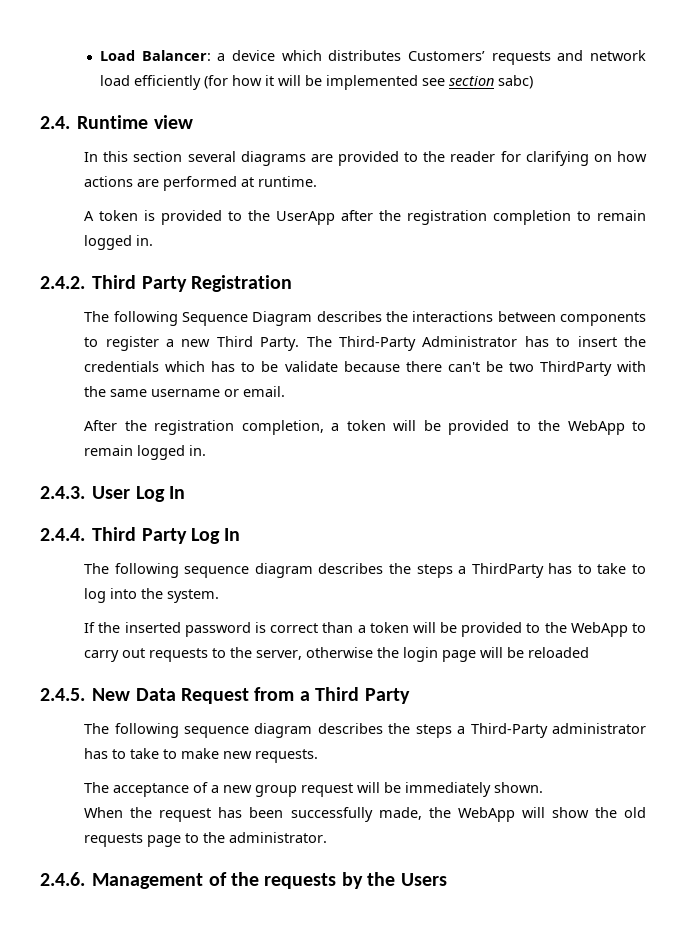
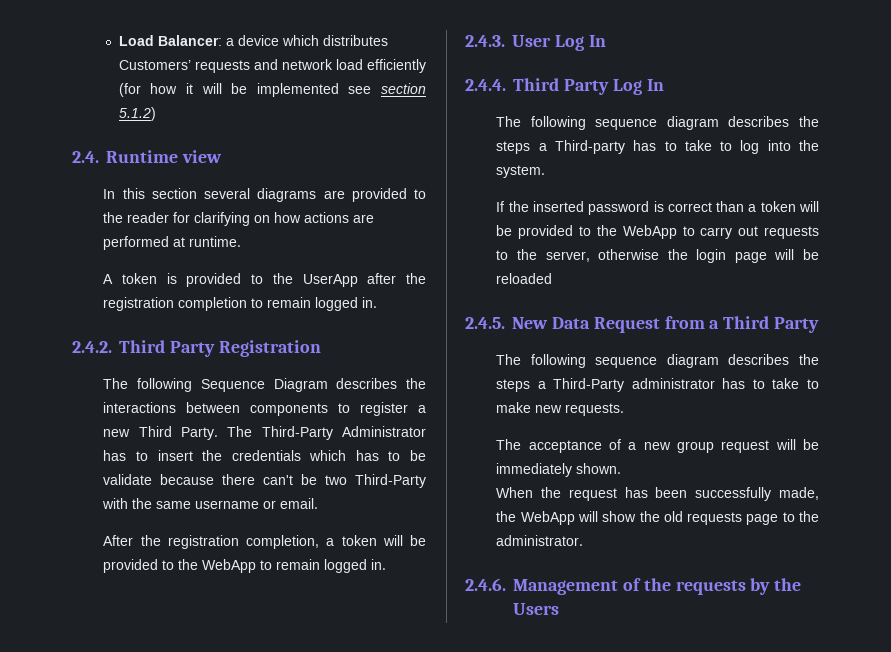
[498,75,534,89] sabc) -> [118,107,156,121] 5.1.2)
[539,361,612,376] ThirdParty -> [354,474,426,488] Third-Party
[471,563,544,578] ThirdParty -> [554,140,625,154] Third-party

